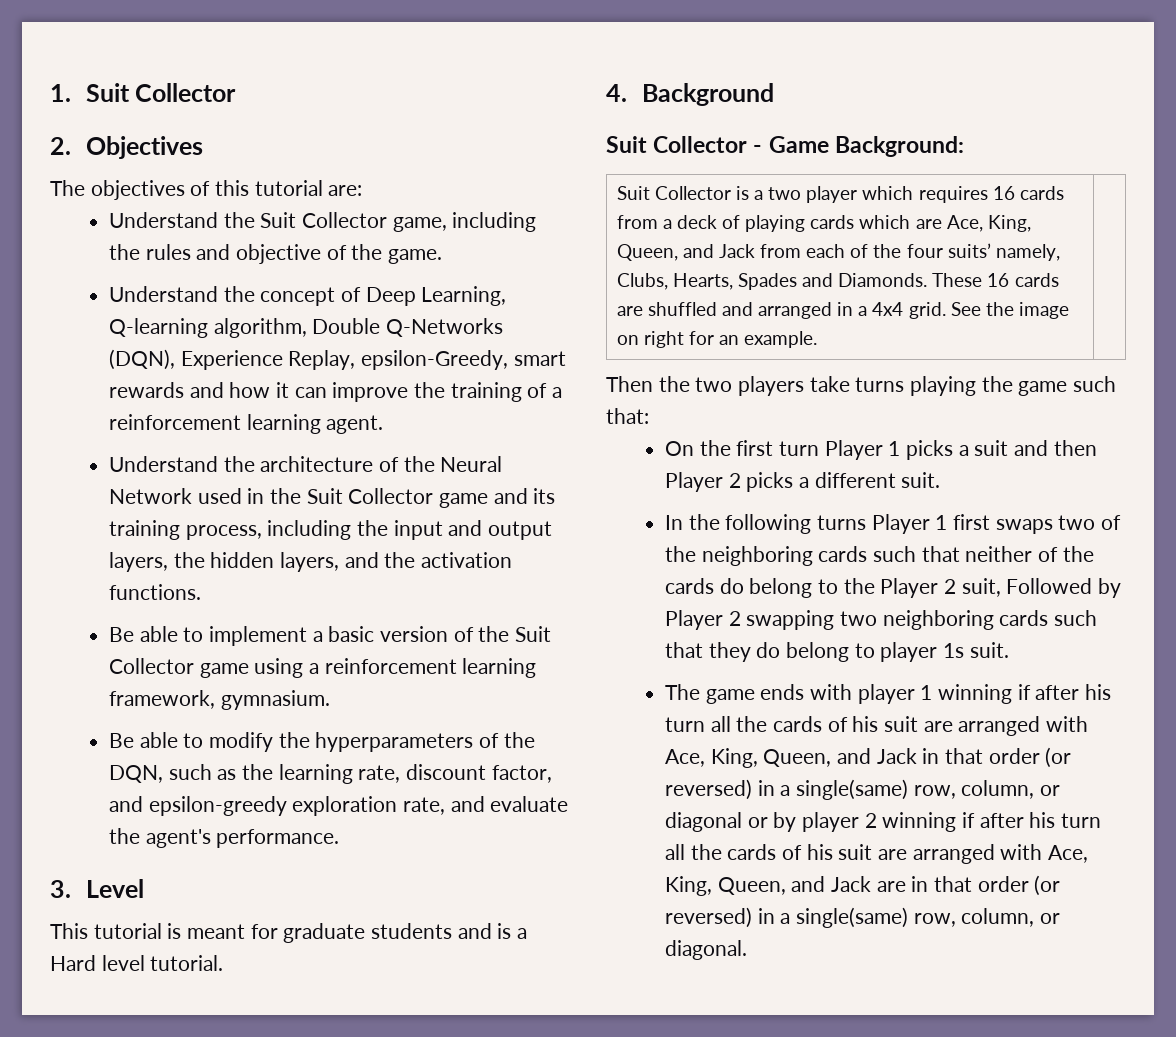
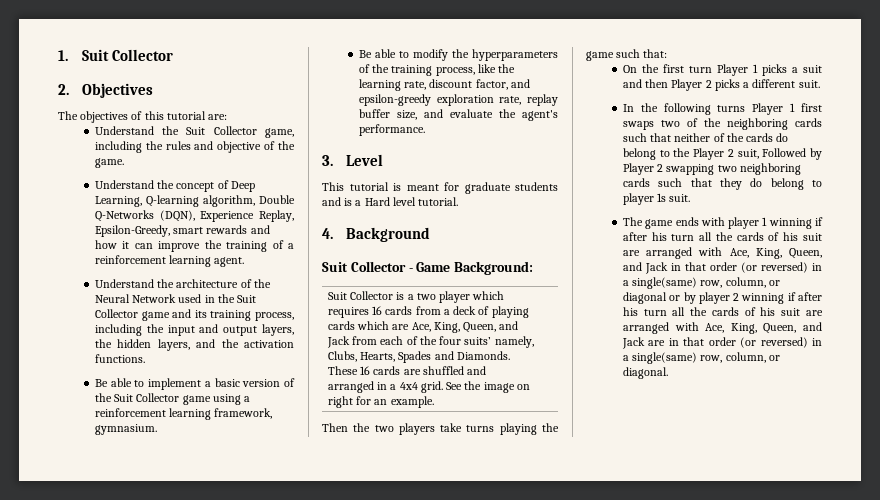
[360,350,508,370] epsilon-Greedy, -> [94,225,170,237] Epsilon-Greedy,
[108,764,237,783] DQN, such as -> [391,64,496,76] training process, like
(445, 806) none -> [527,94,558,106] [358,109,417,120] replay buffer size,

